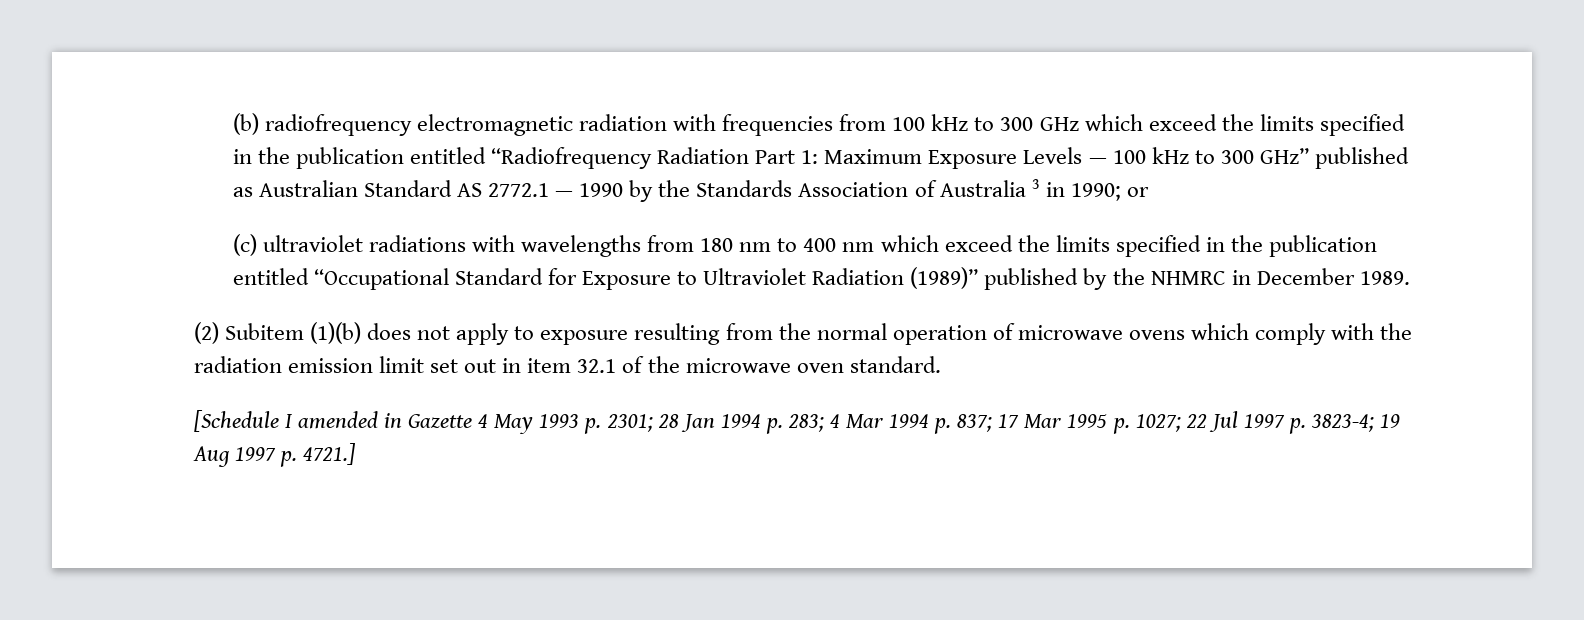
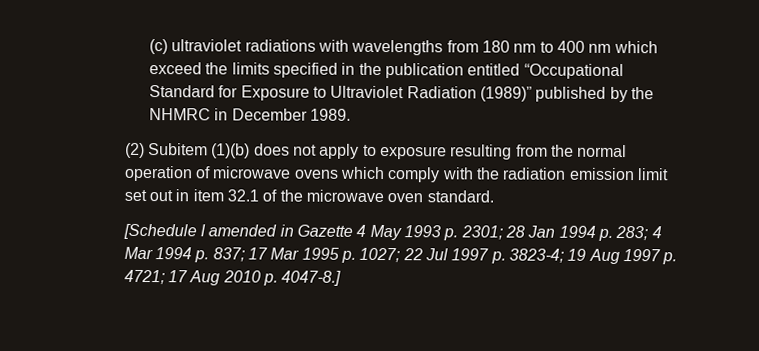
[232,113,1405,136] [232,147,1410,169] [232,179,1149,202] (b) radiofrequency electromagnetic radiation with frequencies from 100 kHz to 300 GHz which exceed the limits specified in the publication entitled “Radiofrequency Radiation Part 1: Maximum Exposure Levels — 100 kHz to 300 GHz” published as Australian Standard AS 2772.1 — 1990 by the Standards Association of Australia 3 in 1990; or // -> (149, 47) none
[303,443,357,465] 4721.] -> [123,269,342,286] 4721; 17 Aug 2010 p. 4047-8.]

